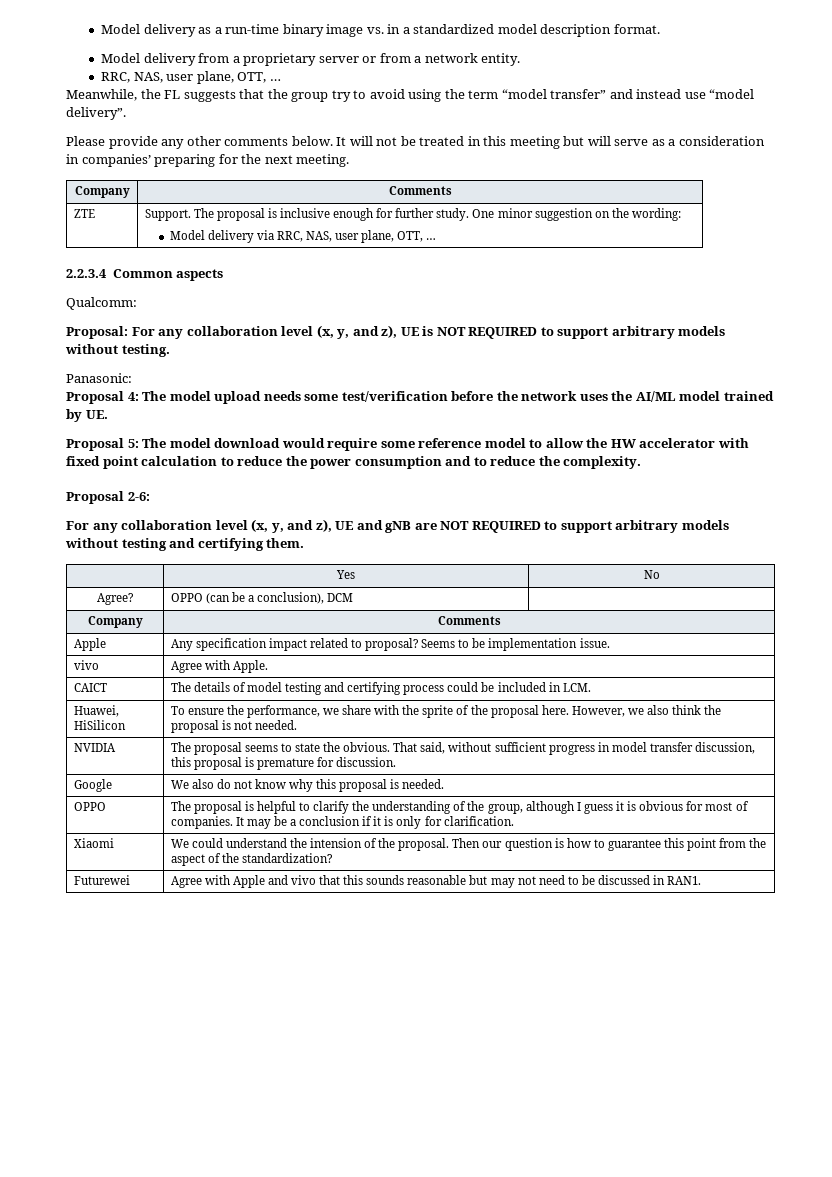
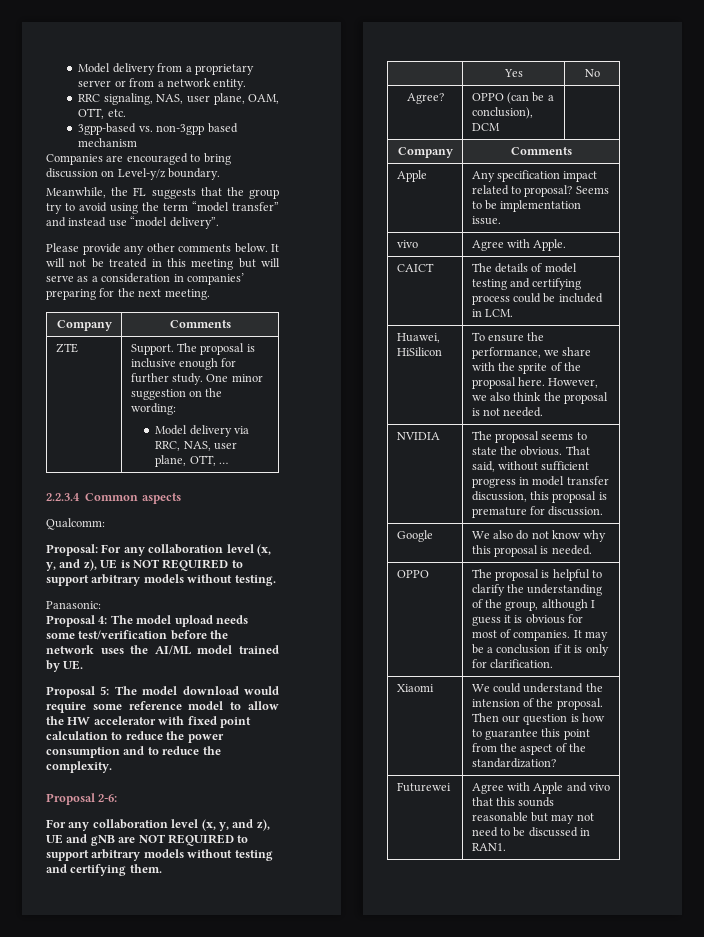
[101,24,660,37] [101,53,196,66] Model delivery as a run-time binary image vs. in a standardized model description format. // Model delivery -> [78,63,155,75] Model delivery
[101,71,281,84] RRC, NAS, user plane, OTT, … -> [78,93,279,105] [78,108,126,119] [78,123,238,135] [78,138,138,147] [46,153,231,165] [46,168,221,180] RRC signaling, NAS, user plane, OAM, OTT, etc. // 3gpp-based vs. non-3gpp based mechanism // Companies are encouraged to bring discussion on Level-y/z boundary.

